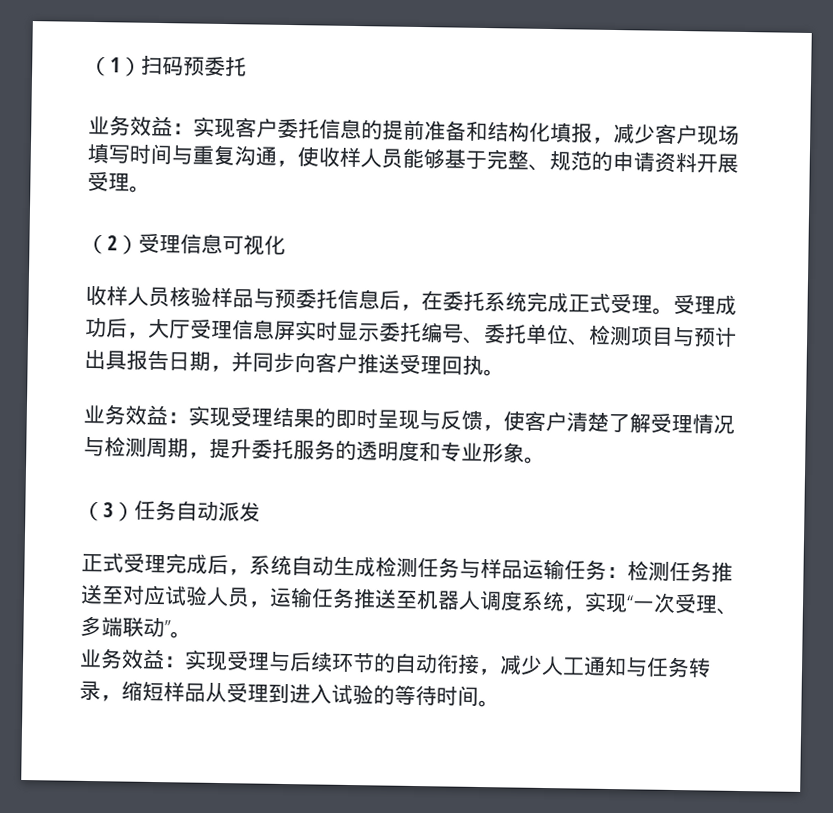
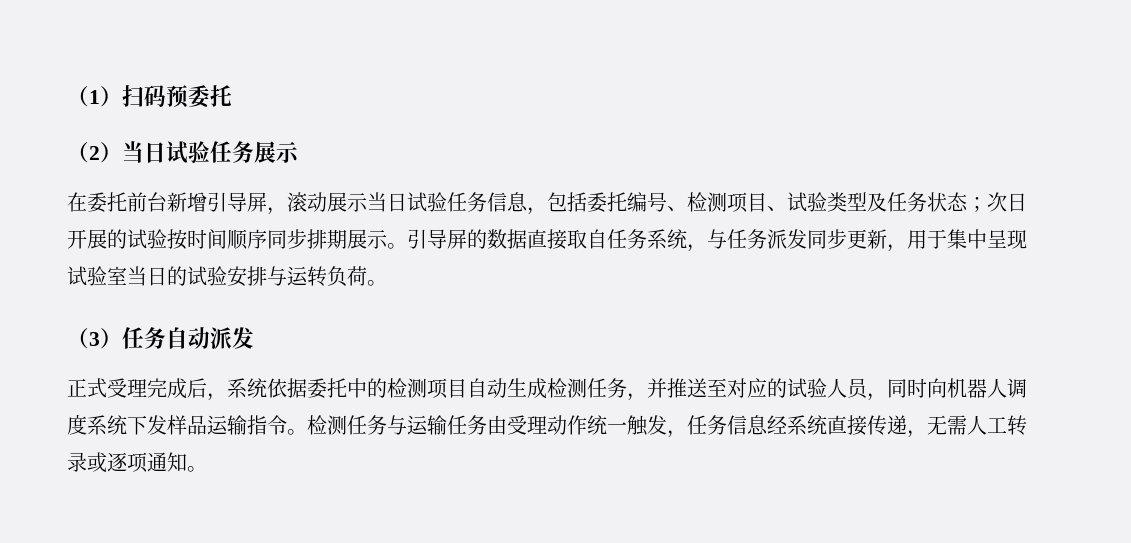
[88,115,740,146] [87,142,739,174] [87,171,151,193] [86,233,286,256] [85,285,737,315] [85,317,737,348] [84,349,505,377] [83,404,735,434] [83,436,525,463] 业务效益：实现客户委托信息的提前准备和结构化填报，减少客户现场填写时间与重复沟通，使收样人员能够基于完整、规范的申请资料开展受理。 // （2）受理信息可视化 // 收样人员核验样品与预委托信息后，在委托系统完成正式受理。受理成功后，大厅受理信息屏实时显示委托编号、委托单位、检测项目与预计出具报告日期，并同步向客户推送受理回执。 // 业务效益：实现受理结果的即时呈现与反馈，使客户清楚了解受理情况与检测周期，提升委托服务的透明度和专业形象 -> [67,141,299,164] [67,192,1027,215] [67,229,1027,252] [67,266,367,287] （2）当日试验任务展示 // 在委托前台新增引导屏，滚动展示当日试验任务信息，包括委托编号、检测项目、试验类型及任务状态；次日开展的试验按时间顺序同步排期展示。引导屏的数据直接取自任务系统，与任务派发同步更新，用于集中呈现试验室当日的试验安排与运转负荷
[291,555,712,582] 自动生成检测任务与样品运输任务：检测任务 -> [267,378,667,401] 依据委托中的检测项目自动生成检测任务，并
(166, 595) none -> [767,378,787,398] 的
[269,587,738,615] [80,615,192,639] [79,648,711,678] [79,680,479,706] 运输任务推送至机器人调度系统，实现“一次受理、多端联动”。 // 业务效益：实现受理与后续环节的自动衔接，减少人工通知与任务转录，缩短样品从受理到进入试验的等待时间 -> [887,378,1027,398] [67,414,1027,438] [67,452,187,473] 同时向机器人调度系统下发样品运输指令。检测任务与运输任务由受理动作统一触发，任务信息经系统直接传递，无需人工转录或逐项通知

